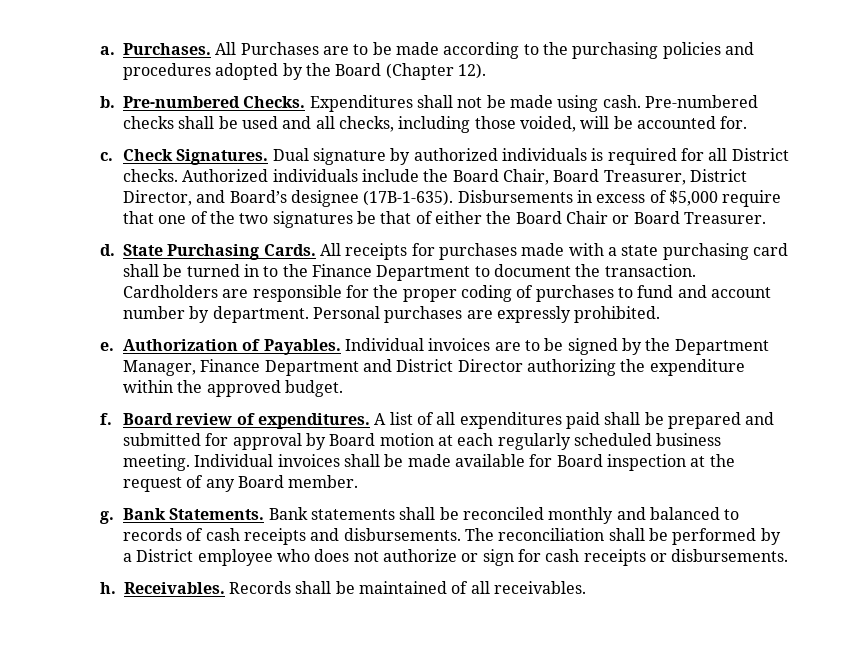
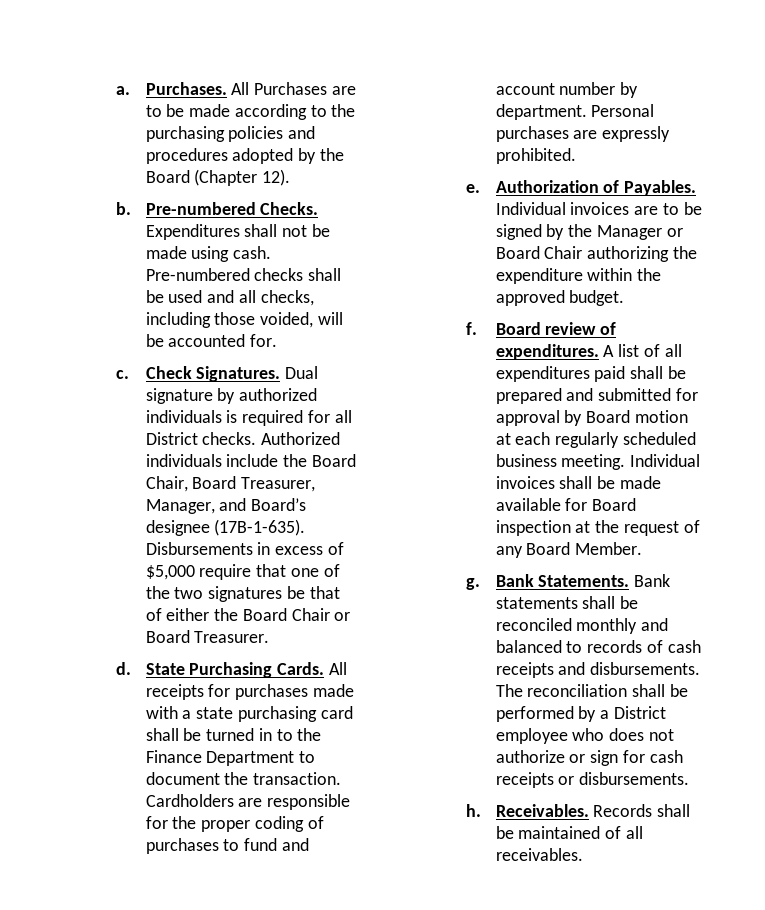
[689,169,747,182] [123,190,193,206] District Director, -> [145,499,215,514] Manager,
[674,339,769,355] [123,359,523,376] Department Manager, Finance Department and District Director -> [596,225,683,240] [495,246,583,259] Manager or Board Chair
[288,475,359,488] member. -> [575,542,643,555] Member.

